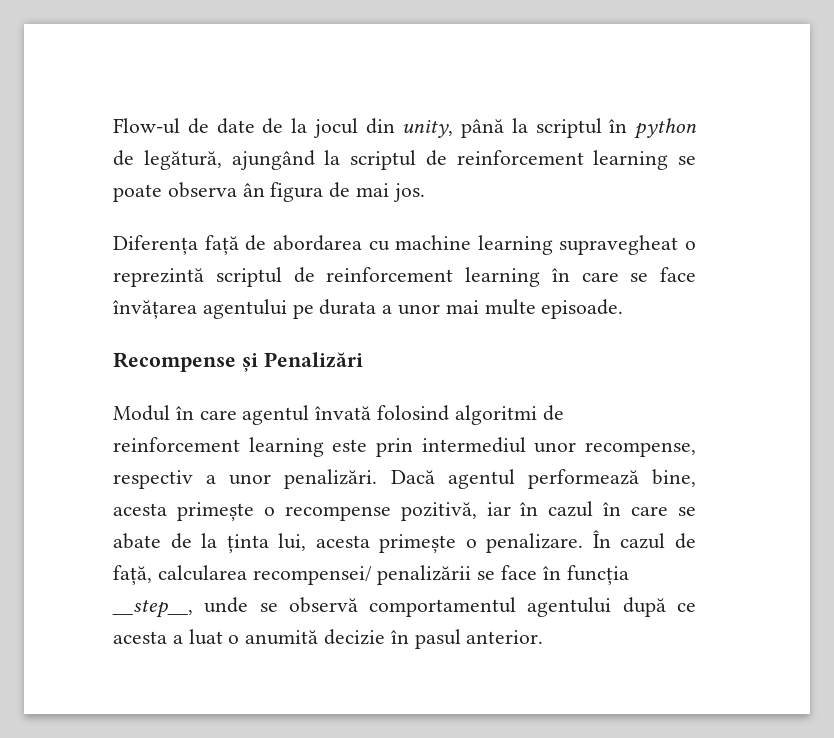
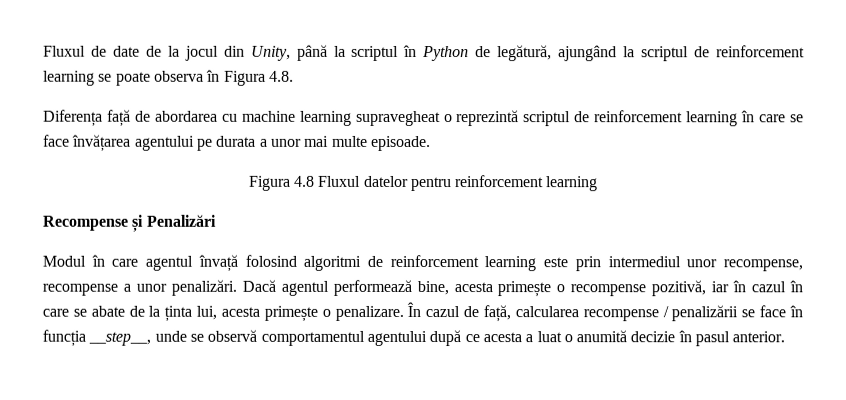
[113,118,180,134] Flow-ul -> [43,45,86,57] Fluxul
[402,120,454,138] unity, -> [250,45,291,61] Unity,
[634,118,697,139] python -> [422,45,470,62] Python
[242,182,425,202] ân figura de mai jos. -> [206,69,294,86] în Figura 4.8.
(624, 309) none -> [248,175,599,192] // Figura 4.8 Fluxul datelor pentru reinforcement learning
[314,406,372,420] învată -> [197,254,238,272] învață
[113,470,193,489] respectiv -> [42,283,118,296] recompense
[252,566,372,585] recompensei/ -> [582,306,669,322] recompense /

